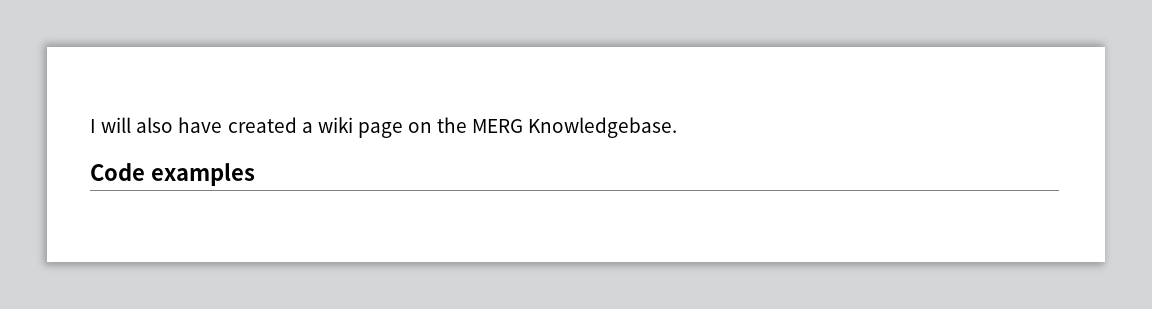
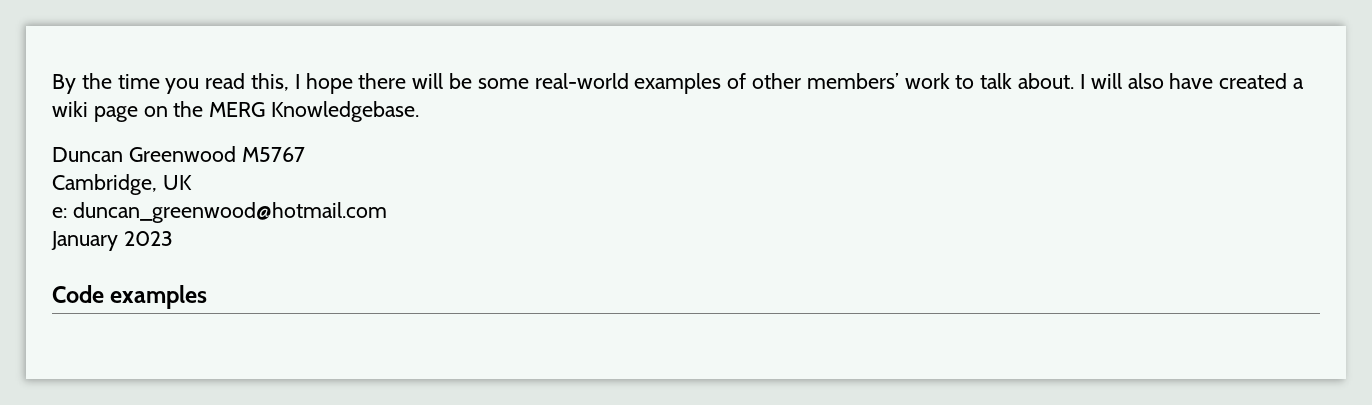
(90, 126) none -> [52,73,1075,94] By the time you read this, I hope there will be some real-world examples of other members’ work to talk about.
(678, 127) none -> [52,146,305,162] [52,174,192,195] [52,202,387,223] [51,231,173,251] // Duncan Greenwood M5767 // Cambridge, UK // e: duncan_greenwood@hotmail.com // January 2023

